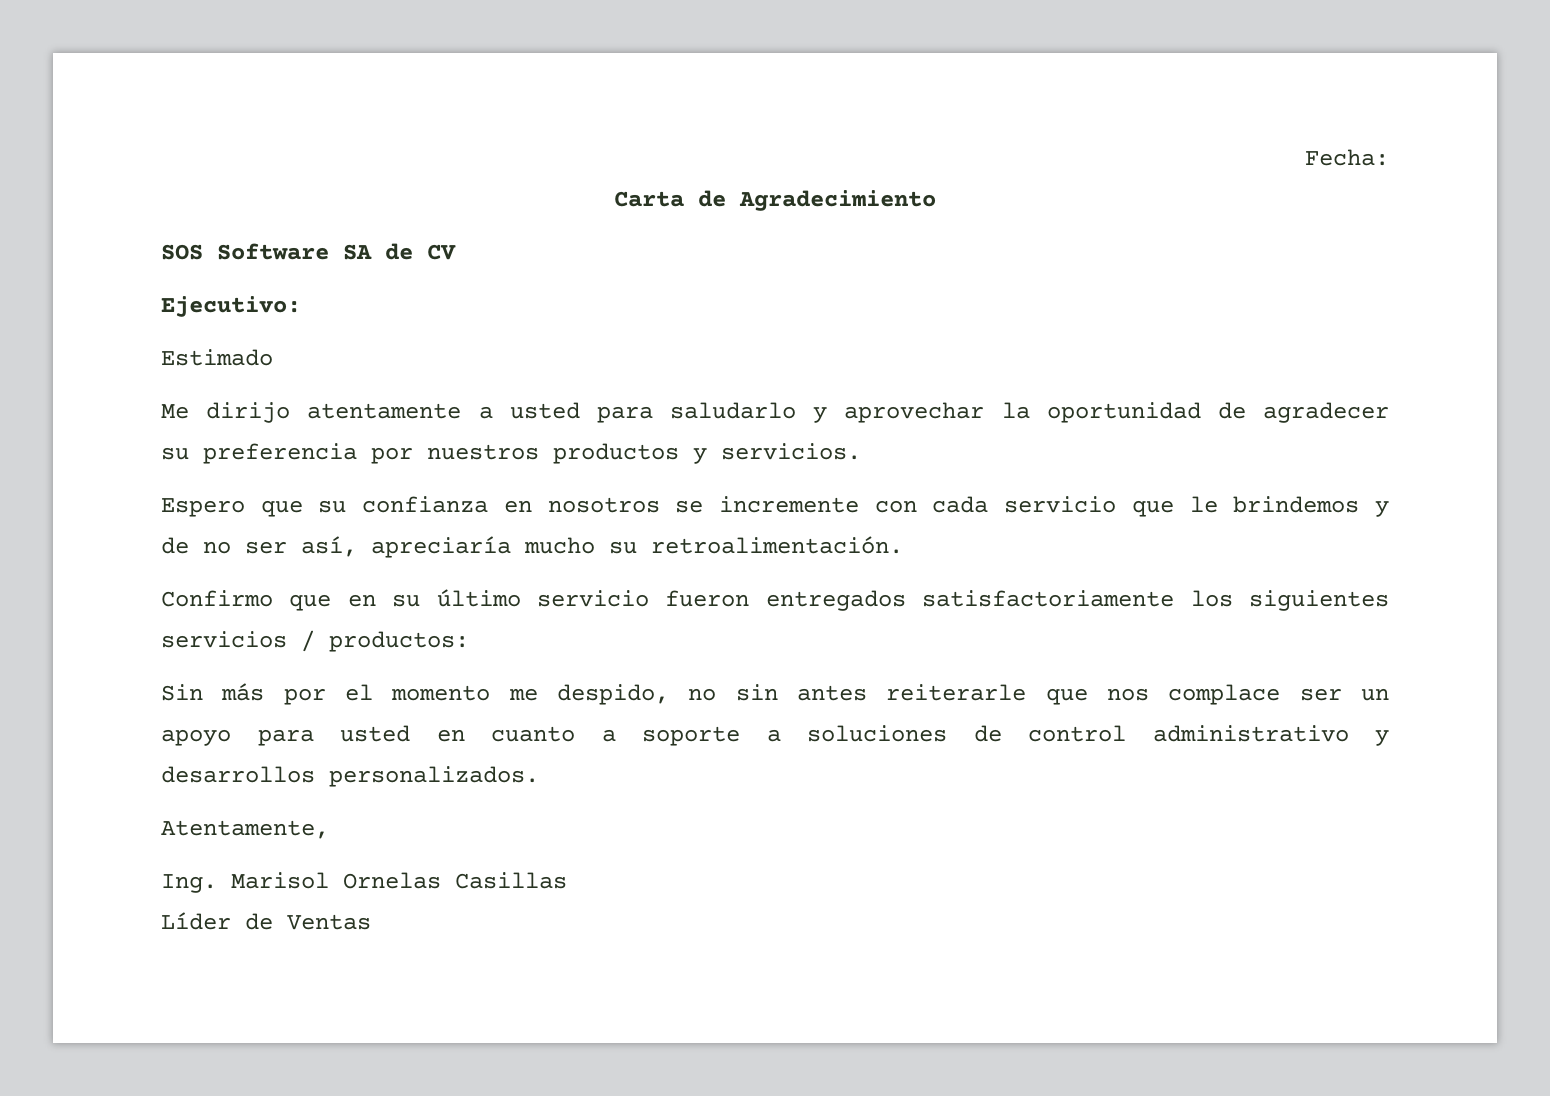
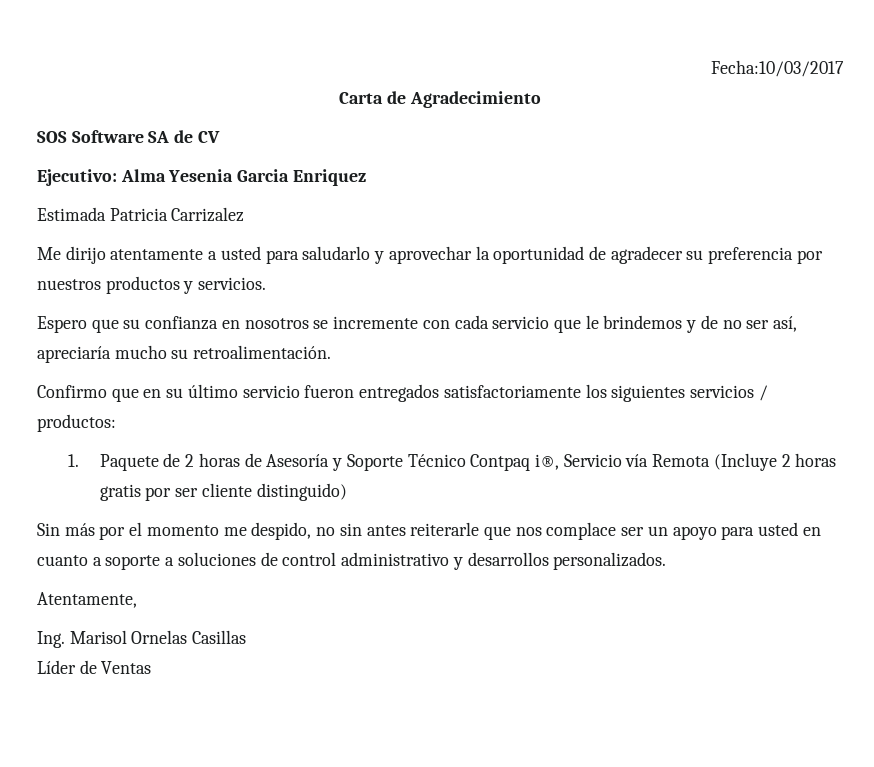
[1305,149,1389,166] Fecha: -> [711,60,844,77] Fecha:10/03/2017
[161,349,273,366] // Estimado -> [120,169,366,186] [37,207,245,222] Alma Yesenia Garcia Enriquez // Estimada Patricia Carrizalez
(469, 641) none -> [68,453,837,471] [99,483,347,501] // 1. Paquete de 2 horas de Asesoría y Soporte Técnico Contpaq i®, Servicio vía Remota (Incluye 2 horas gratis por ser cliente distinguido)

